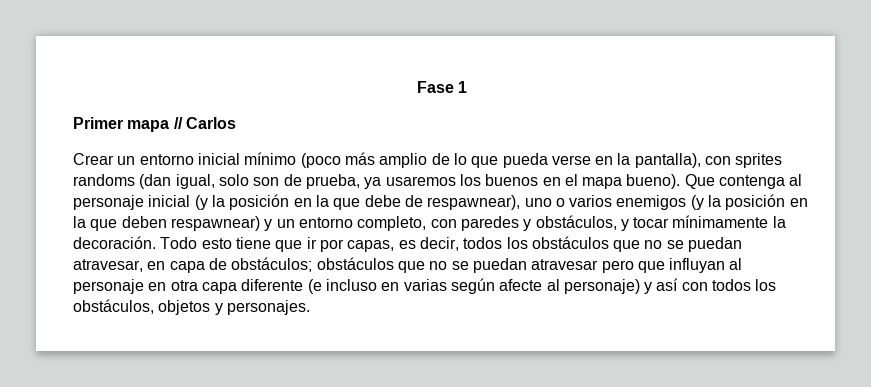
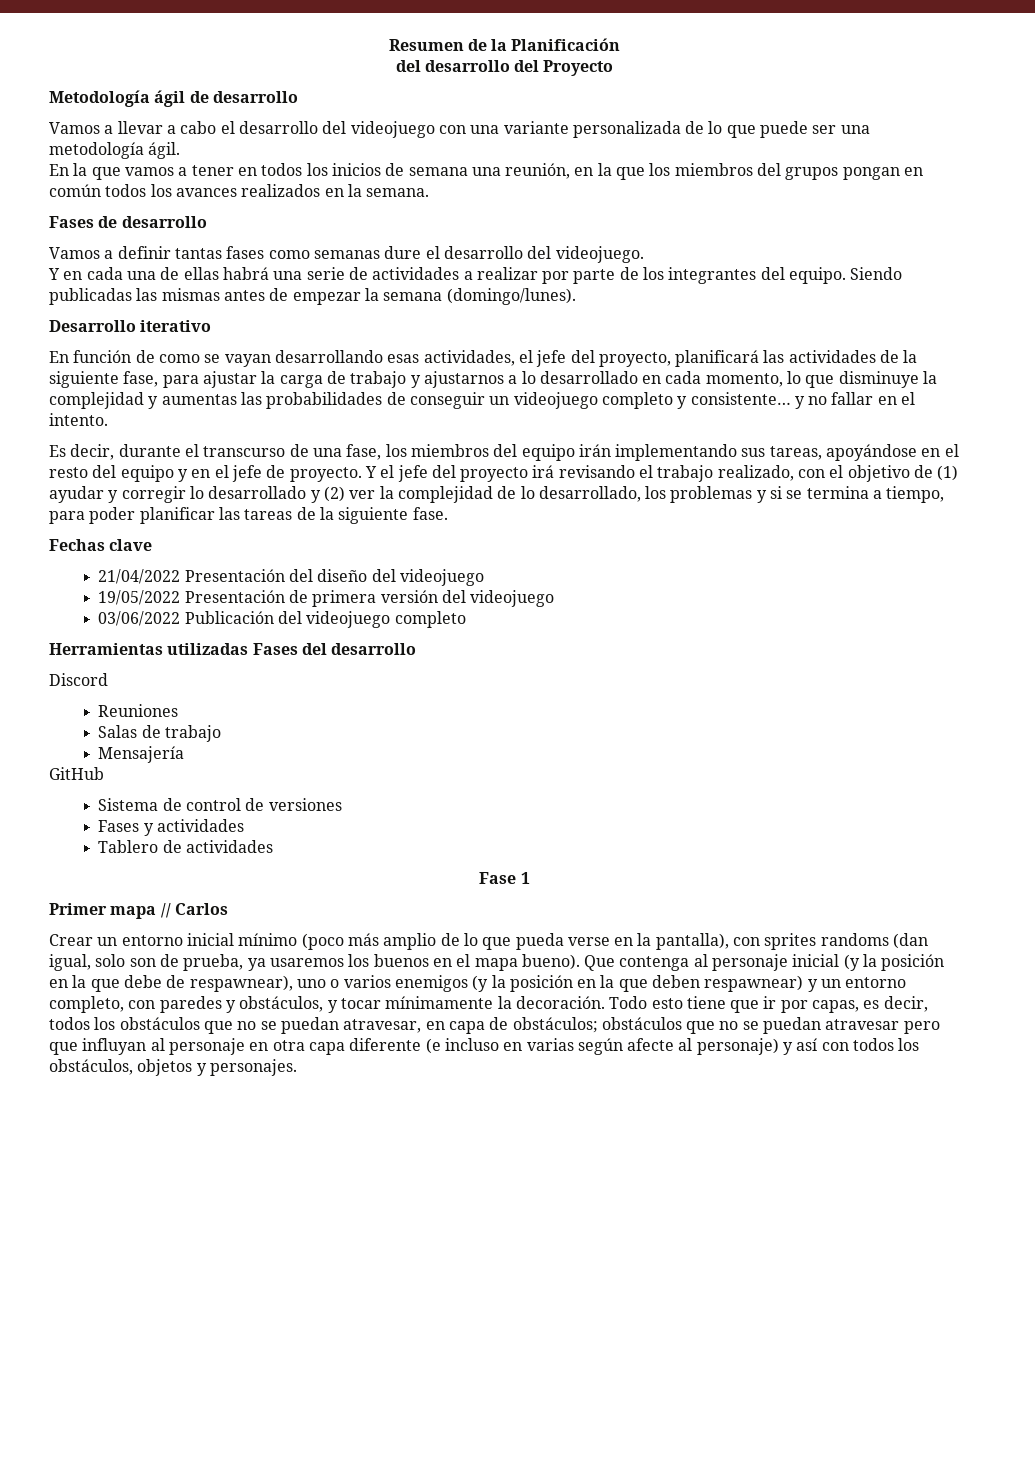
(416, 87) none -> [388,38,621,51] [395,60,614,76] [49,90,298,107] [49,121,870,138] [49,142,181,159] [49,163,924,180] [49,184,430,197] [49,216,207,228] [49,246,644,263] [48,267,903,284] [49,288,576,305] [49,320,212,332] [49,350,918,367] [49,371,938,388] [49,392,916,409] [49,413,108,426] [49,444,959,461] [49,465,959,482] [49,486,945,503] [49,507,448,524] [49,539,153,551] [98,569,484,586] [98,590,555,607] [98,611,466,628] [49,643,417,655] [49,673,108,686] [98,704,179,717] [98,725,221,742] [98,746,185,763] [49,767,104,780] [98,798,342,811] [98,819,244,836] [98,840,273,853] Resumen de la Planificación // del desarrollo del Proyecto // Metodología ágil de desarrollo // Vamos a llevar a cabo el desarrollo del videojuego con una variante personalizada de lo que puede ser una metodología ágil. // En la que vamos a tener en todos los inicios de semana una reunión, en la que los miembros del grupos pongan en común todos los avances realizados en la semana. // Fases de desarrollo // Vamos a definir tantas fases como semanas dure el desarrollo del videojuego. // Y en cada una de ellas habrá una serie de actividades a realizar por parte de los integrantes del equipo. Siendo publicadas las mismas antes de empezar la semana (domingo/lunes). // Desarrollo iterativo // En función de como se vayan desarrollando esas actividades, el jefe del proyecto, planificará las actividades de la siguiente fase, para ajustar la carga de trabajo y ajustarnos a lo desarrollado en cada momento, lo que disminuye la complejidad y aumentas las probabilidades de conseguir un videojuego completo y consistente… y no fallar en el intento. // Es decir, durante el transcurso de una fase, los miembros del equipo irán implementando sus tareas, apoyándose en el resto del equipo y en el jefe de proyecto. Y el jefe del proyecto irá revisando el trabajo realizado, con el objetivo de (1) ayudar y corregir lo desarrollado y (2) ver la complejidad de lo desarrollado, los problemas y si se termina a tiempo, para poder planificar las tareas de la siguiente fase. // Fechas clave // 21/04/2022 Presentación del diseño del videojuego // 19/05/2022 Presentación de primera versión del videojuego // 03/06/2022 Publicación del videojuego completo // Herramientas utilizadas Fases del desarrollo // Discord // Reuniones // Salas de trabajo // Mensajería // GitHub // Sistema de control de versiones // Fases y actividades // Tablero de actividades //

